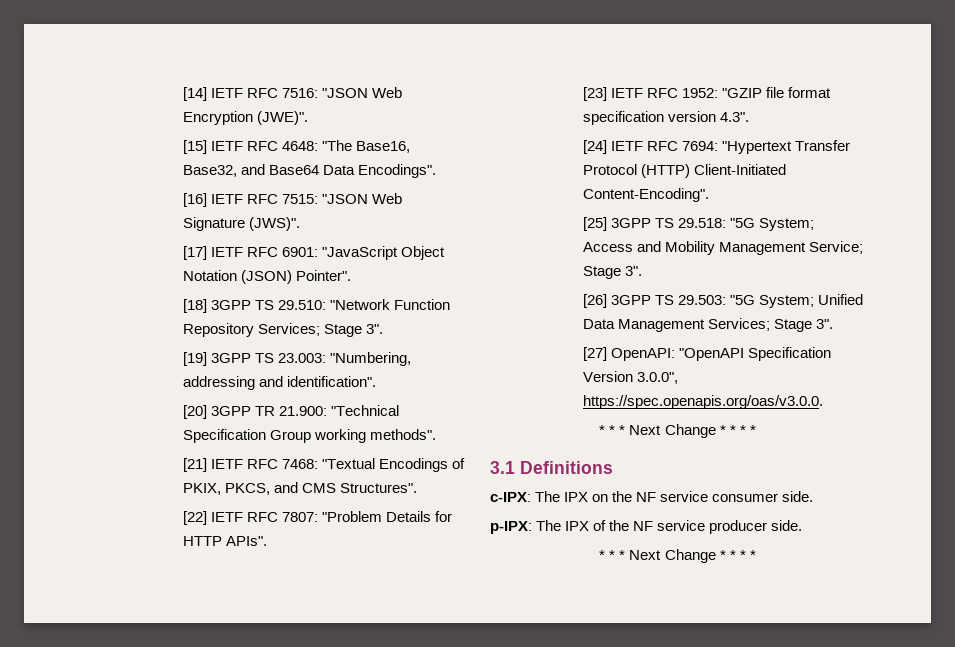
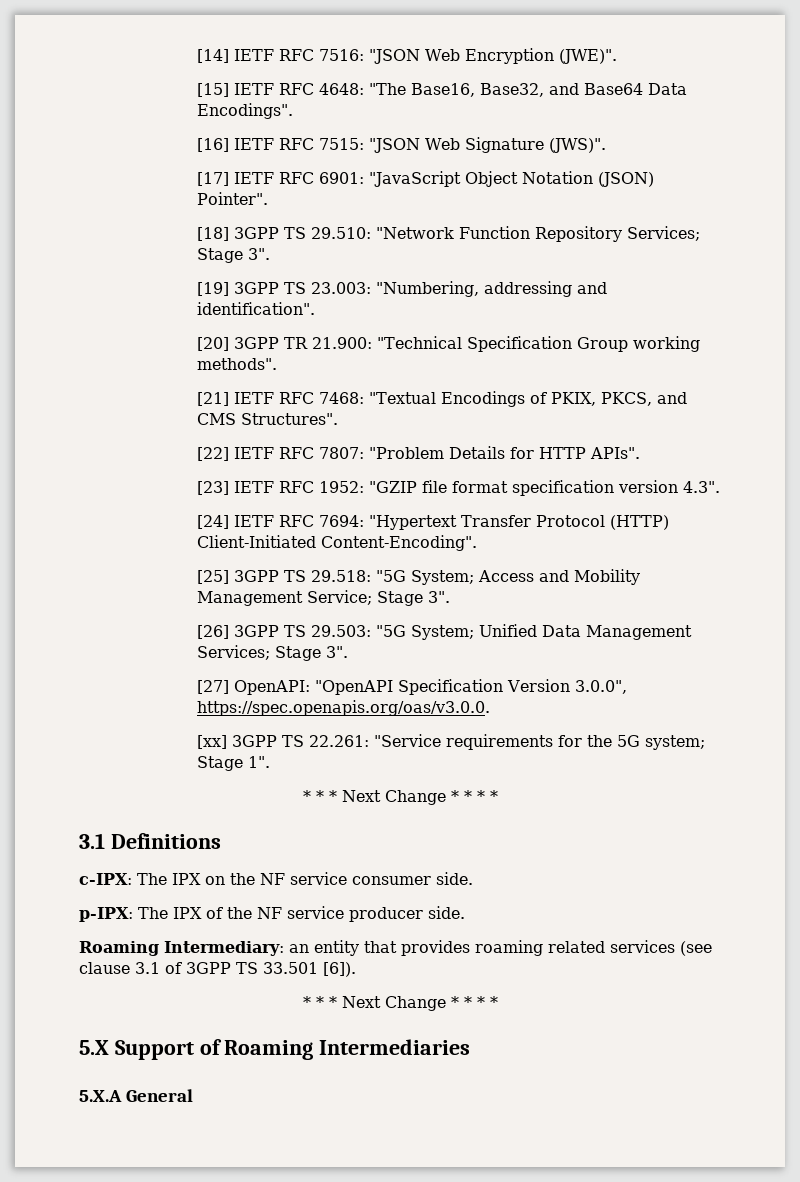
(823, 402) none -> [197,734,706,750] [197,756,271,771] // [xx] 3GPP TS 22.261: "Service requirements for the 5G system; Stage 1".
[599,549,756,563] // * * * Next Change * * * * -> [79,940,712,956] [79,962,356,977] [302,996,498,1011] [79,1039,471,1060] [79,1089,194,1102] // Roaming Intermediary: an entity that provides roaming related services (see clause 3.1 of 3GPP TS 33.501 [6]). // * * * Next Change * * * * // 5.X Support of Roaming Intermediaries // 5.X.A General

